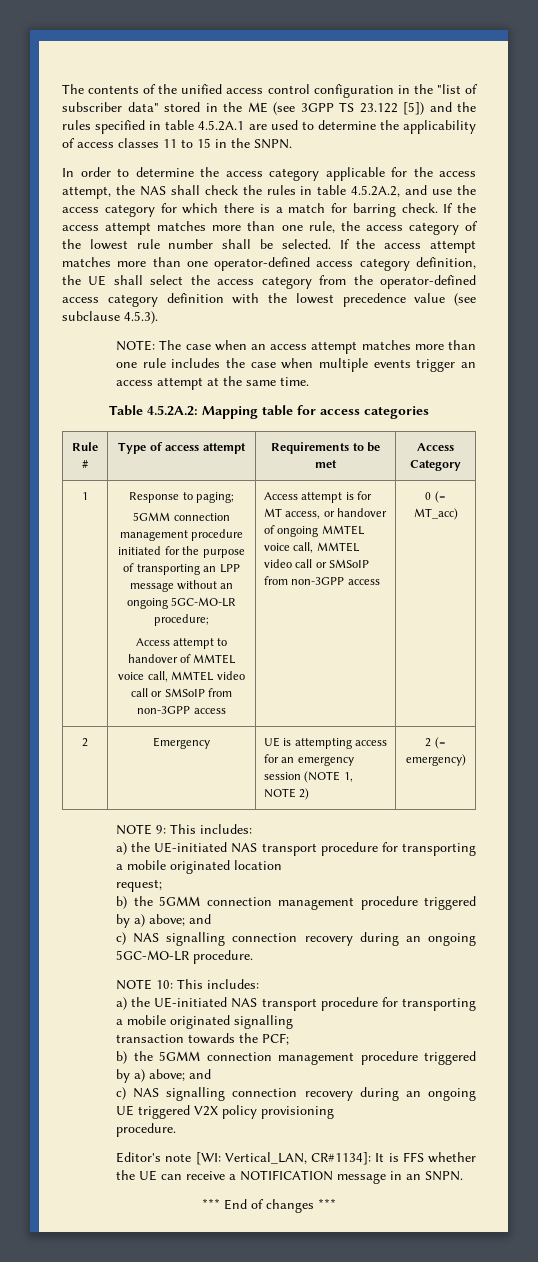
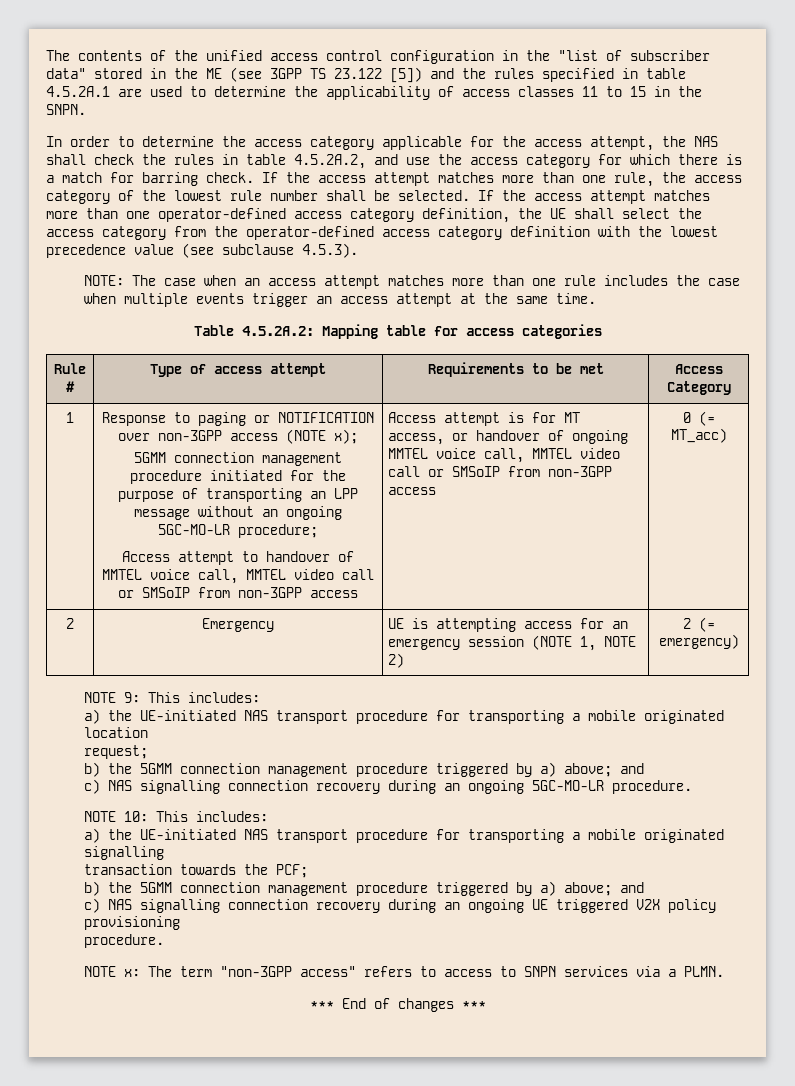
[195,492,234,503] paging; -> [198,412,374,426] [118,429,358,444] paging or NOTIFICATION over non-3GPP access (NOTE x);
[116,1152,477,1165] [116,1170,464,1184] Editor's note [WI: Vertical_LAN, CR#1134]: It is FFS whether the UE can receive a NOTIFICATION message in an SNPN. -> [84,966,725,977] NOTE x: The term "non-3GPP access" refers to access to SNPN services via a PLMN.

